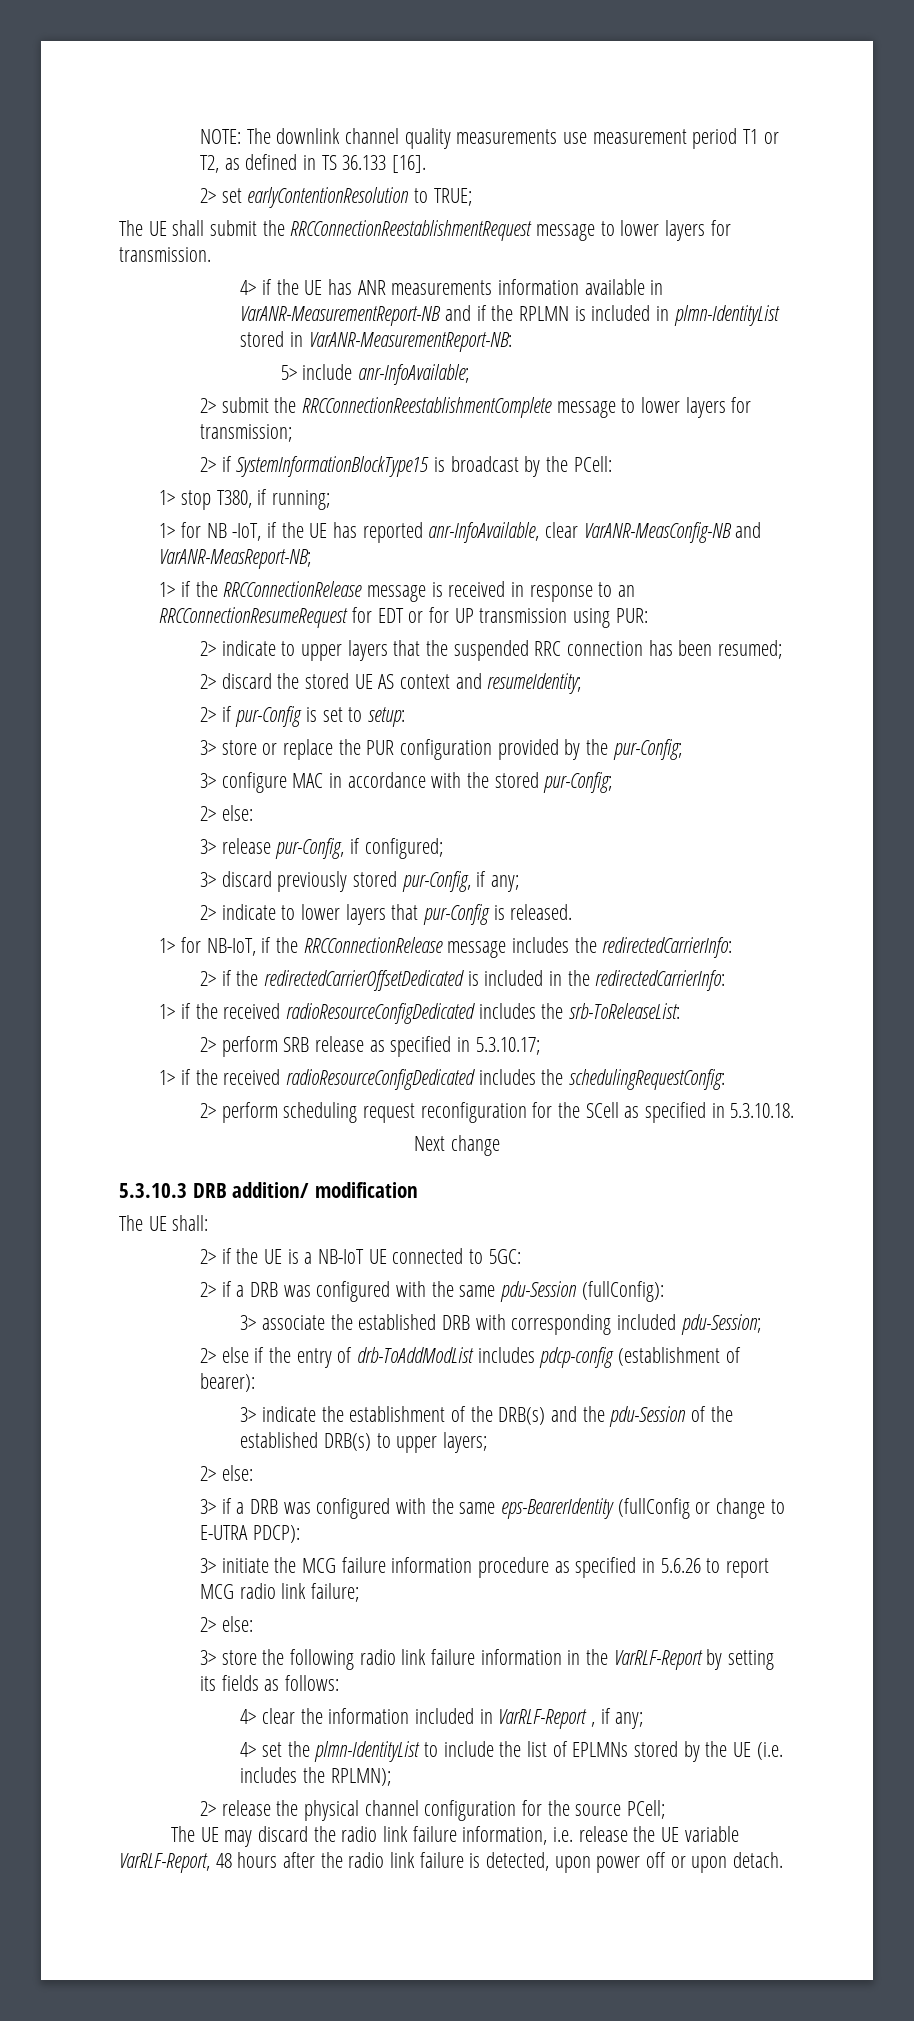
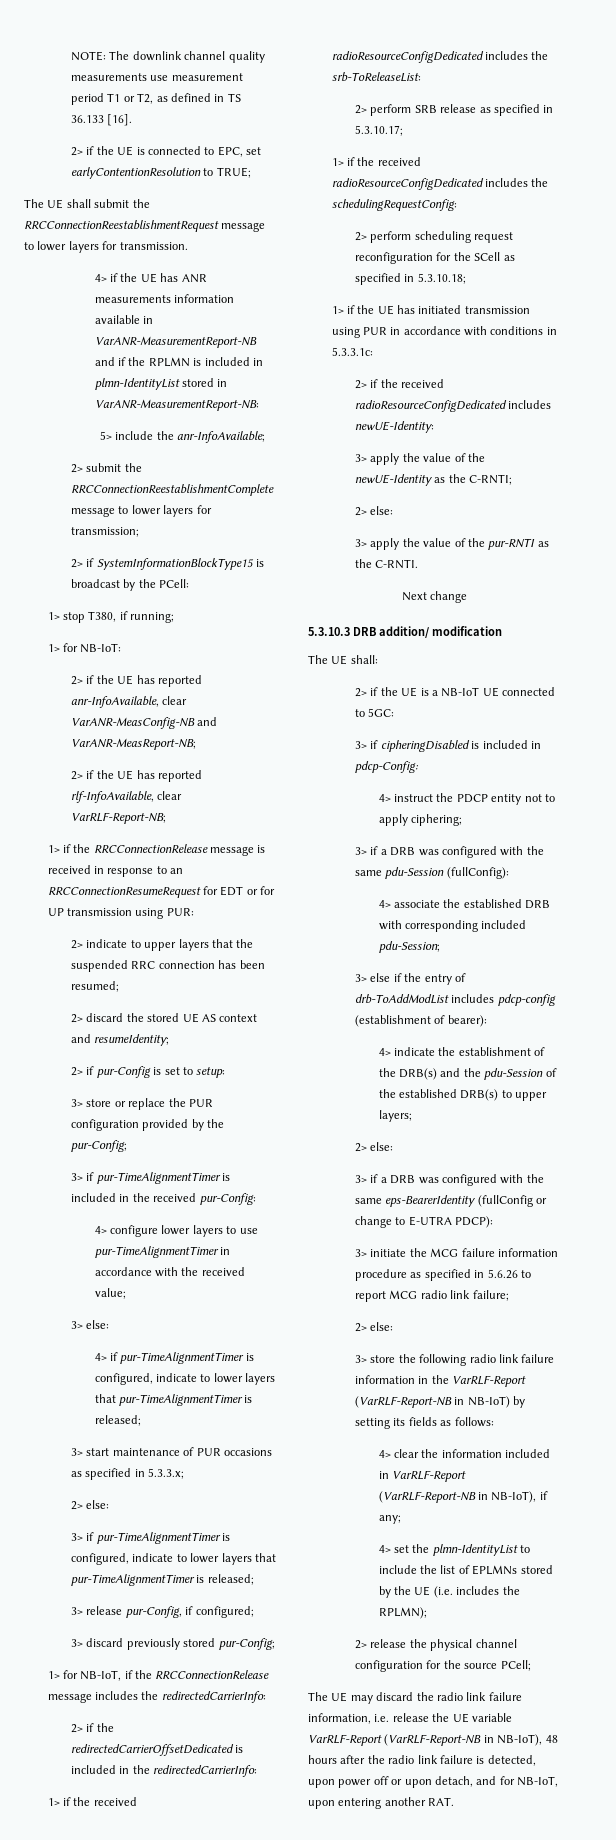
(216, 195) none -> [86,146,243,157] if the UE is connected to EPC,
(353, 372) none -> [156,431,174,440] the
[206,523,262,541] NB -IoT, -> [80,643,122,653] [71,676,84,685] NB-IoT: // 2>
(312, 559) none -> [71,770,202,782] [71,791,183,803] [71,812,167,824] // 2> if the UE has reported rlf-InfoAvailable, clear VarRLF-Report-NB;
[221,772,613,793] [199,805,253,821] configure MAC in accordance with the stored pur-Config; // 2> else: -> [86,1172,231,1184] [71,1193,256,1205] [94,1225,258,1237] [94,1246,231,1258] [94,1267,245,1277] [94,1288,126,1299] [71,1320,110,1329] [94,1352,254,1364] [94,1373,276,1385] [94,1394,253,1406] [94,1415,141,1426] [71,1447,272,1456] [71,1468,185,1480] [71,1500,110,1510] [71,1532,231,1544] [71,1553,276,1565] [71,1574,254,1586] if pur-TimeAlignmentTimer is included in the received pur-Config: // 4> configure lower layers to use pur-TimeAlignmentTimer in accordance with the received value; // 3> else: // 4> if pur-TimeAlignmentTimer is configured, indicate to lower layers that pur-TimeAlignmentTimer is released; // 3> start maintenance of PUR occasions as specified in 5.3.3.x; // 2> else: // 3> if pur-TimeAlignmentTimer is configured, indicate to lower layers that pur-TimeAlignmentTimer is released;
[401,871,519,892] [199,904,573,925] pur-Config, if any; // 2> indicate to lower layers that pur-Config is released. -> [218,1638,275,1650] pur-Config;
[730,1103,795,1118] 5.3.10.18. -> [417,273,466,284] [331,305,530,315] [331,326,557,338] [331,347,373,356] [355,379,445,389] [355,400,552,412] [355,421,435,433] [355,453,485,465] [355,474,513,486] [355,506,394,516] [355,538,549,550] [355,559,419,569] 5.3.10.18; // 1> if the UE has initiated transmission using PUR in accordance with conditions in 5.3.3.1c: // 2> if the received radioResourceConfigDedicated includes newUE-Identity: // 3> apply the value of the newUE-Identity as the C-RNTI; // 2> else: // 3> apply the value of the pur-RNTI as the C-RNTI.
[199,1282,216,1297] 2> -> [355,740,541,752] [355,761,420,773] [378,793,555,805] [378,814,463,826] [355,847,368,855] 3> if cipheringDisabled is included in pdcp-Config: // 4> instruct the PDCP entity not to apply ciphering; // 3>
[240,1315,257,1330] 3> -> [378,900,391,908] 4>
[199,1348,216,1363] 2> -> [355,974,368,982] 3>
[240,1407,257,1422] 3> -> [378,1048,391,1056] 4>
(703, 1660) none -> [355,1396,510,1408] (VarRLF-Report-NB in NB-IoT)
[591,1722,596,1727] , -> [378,1491,537,1503] (VarRLF-Report-NB in NB-IoT),
[119,1853,210,1873] VarRLF-Report, -> [308,1734,543,1746] VarRLF-Report (VarRLF-Report-NB in NB-IoT),
[733,1852,784,1868] detach. -> [434,1776,558,1787] [308,1797,455,1809] detach, and for NB-IoT, upon entering another RAT.

